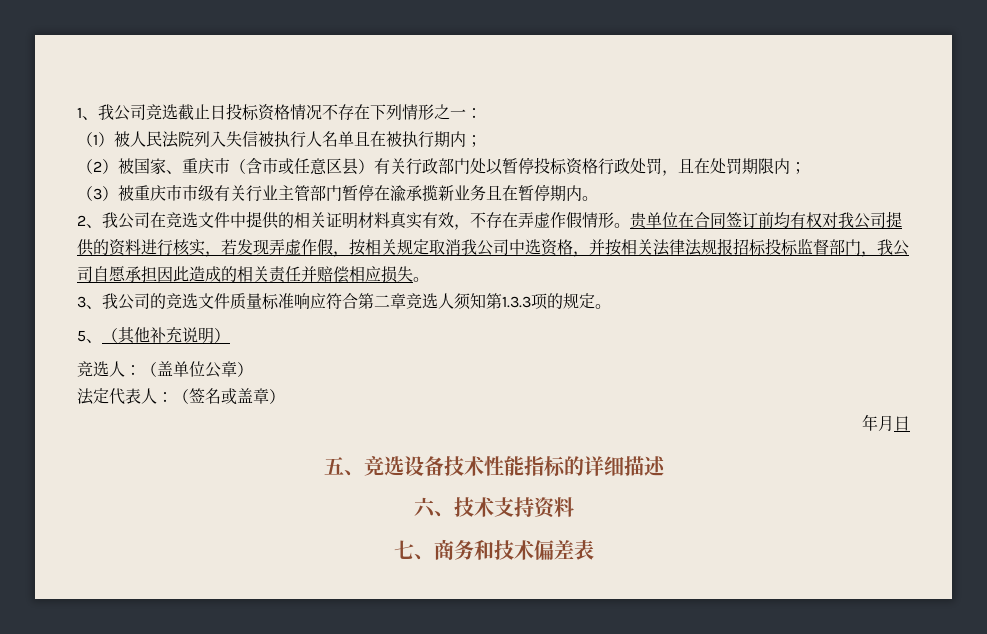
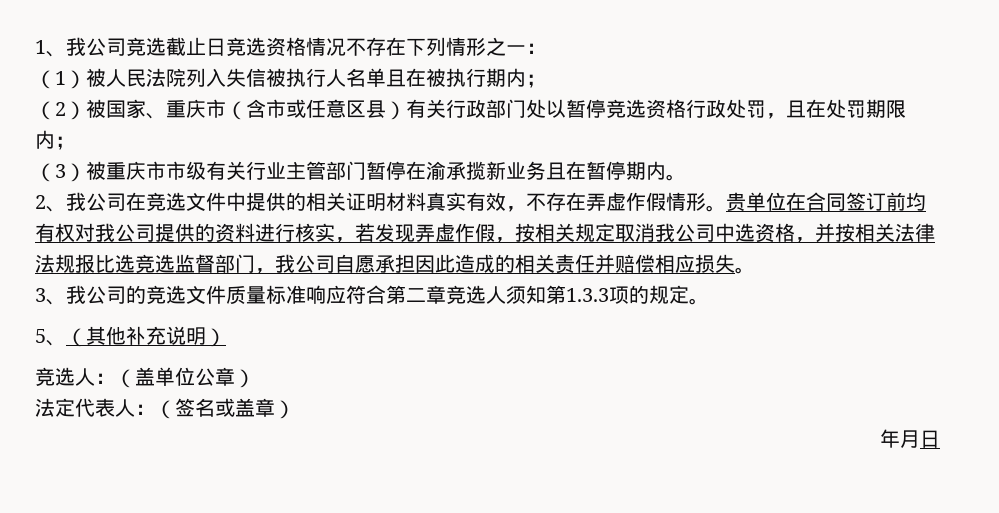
[226,103,259,121] 投标 -> [226,37,266,56] 竞选
[534,157,567,175] 投标 -> [606,99,646,118] 竞选
[733,238,798,256] 招标投标 -> [95,254,175,273] 比选竞选
[323,455,666,477] [413,497,574,519] [393,539,594,560] // 五、竞选设备技术性能指标的详细描述 // 六、技术支持资料 // 七、商务和技术偏差表 -> (940, 439) none

